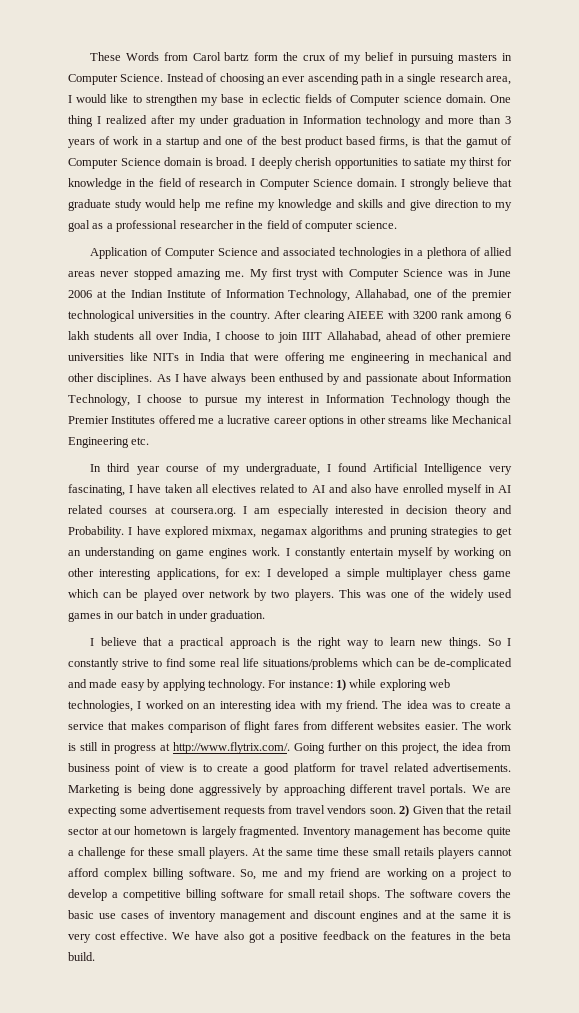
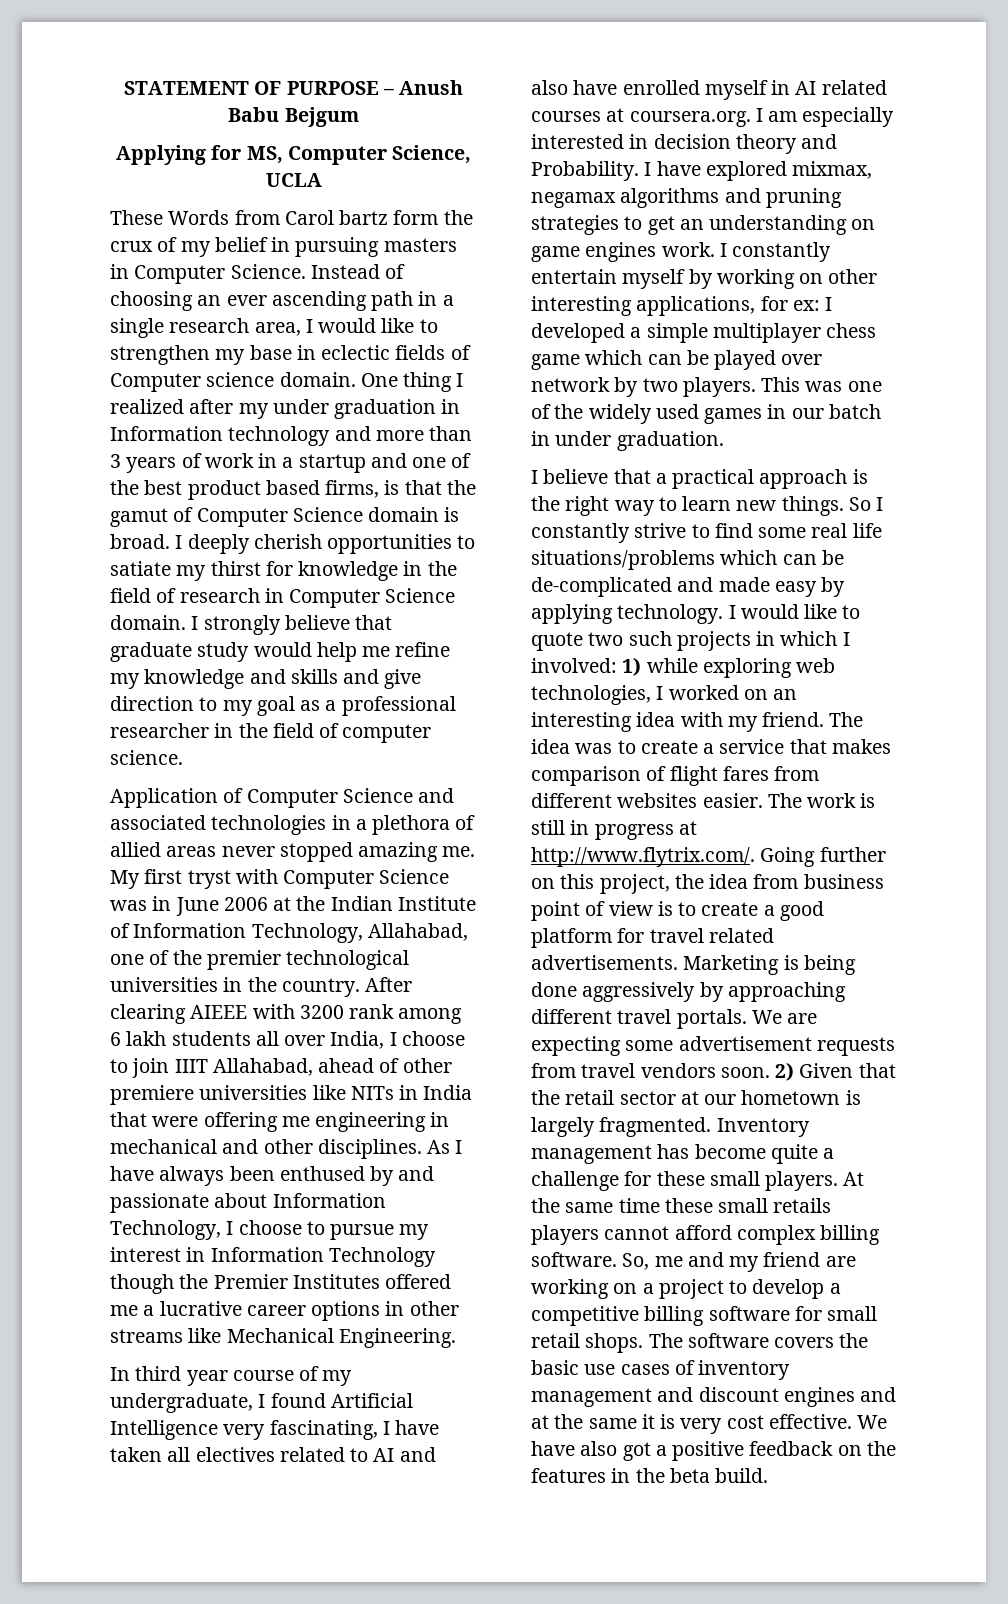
(90, 56) none -> [123,80,464,95] [228,107,359,127] [115,145,472,165] [265,173,322,187] STATEMENT OF PURPOSE – Anush Babu Bejgum // Applying for MS, Computer Science, UCLA //
[68,437,150,448] Engineering etc. -> [338,1328,456,1348] Engineering.
[268,680,333,688] For instance: -> [728,604,861,619] [531,631,850,651] [531,658,617,673] I would like to quote two such projects in which I involved:

